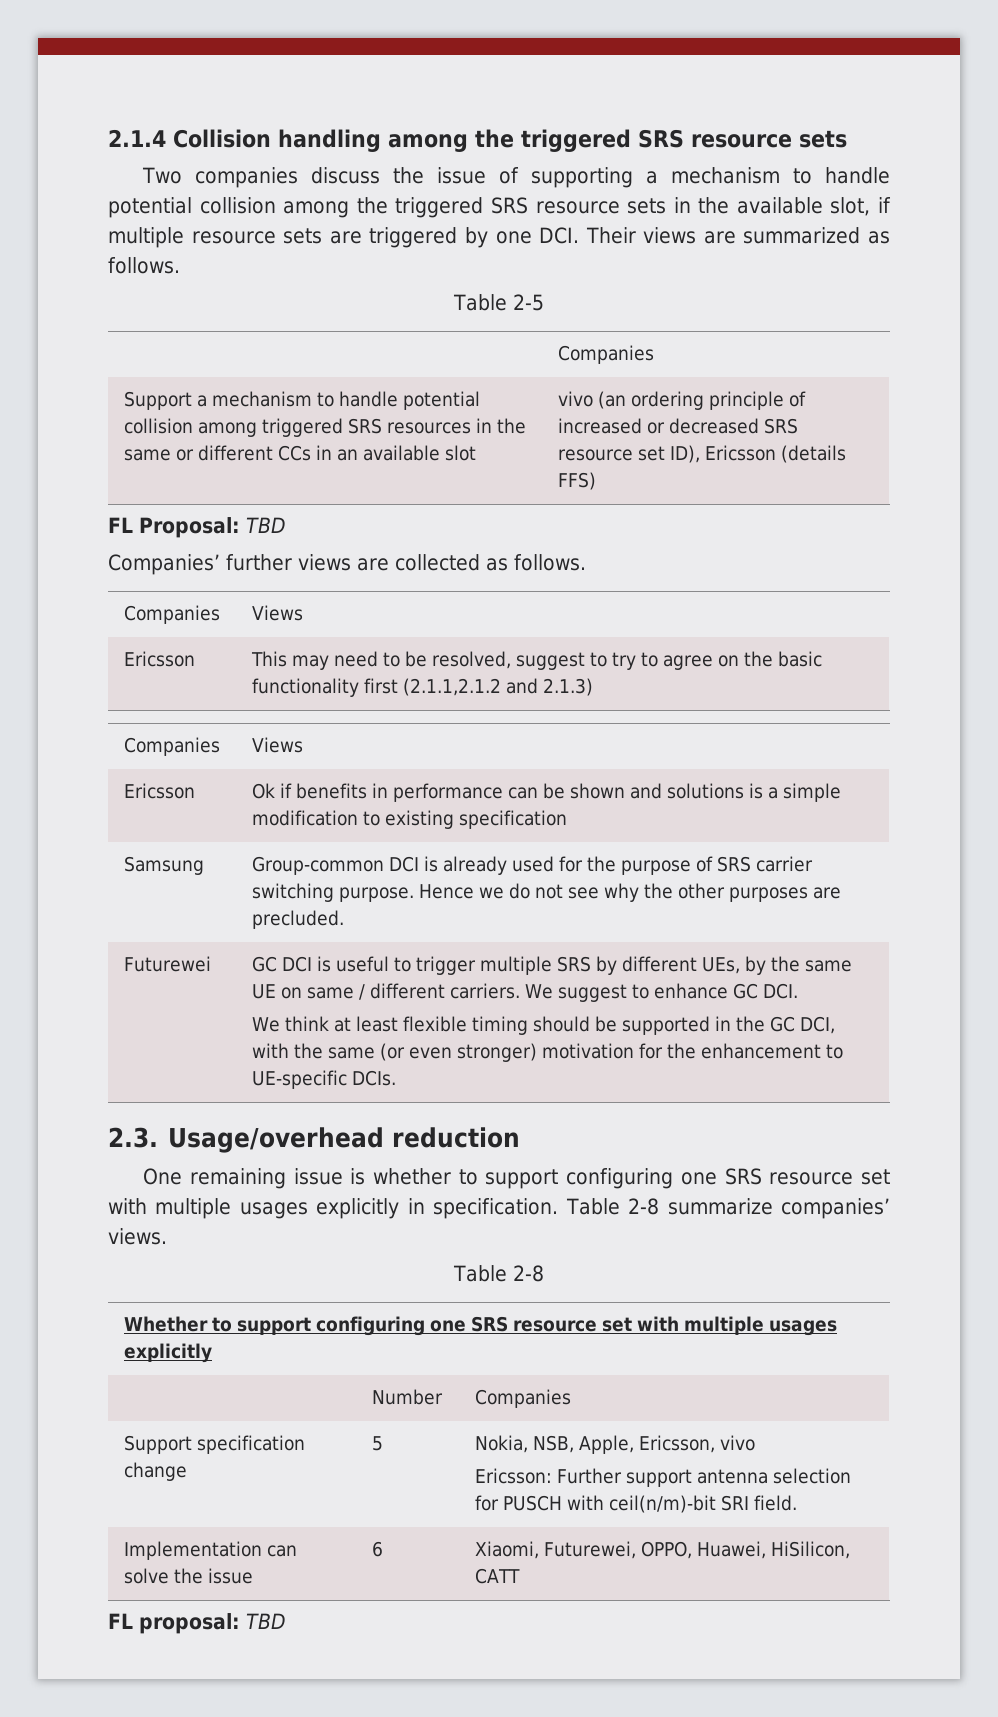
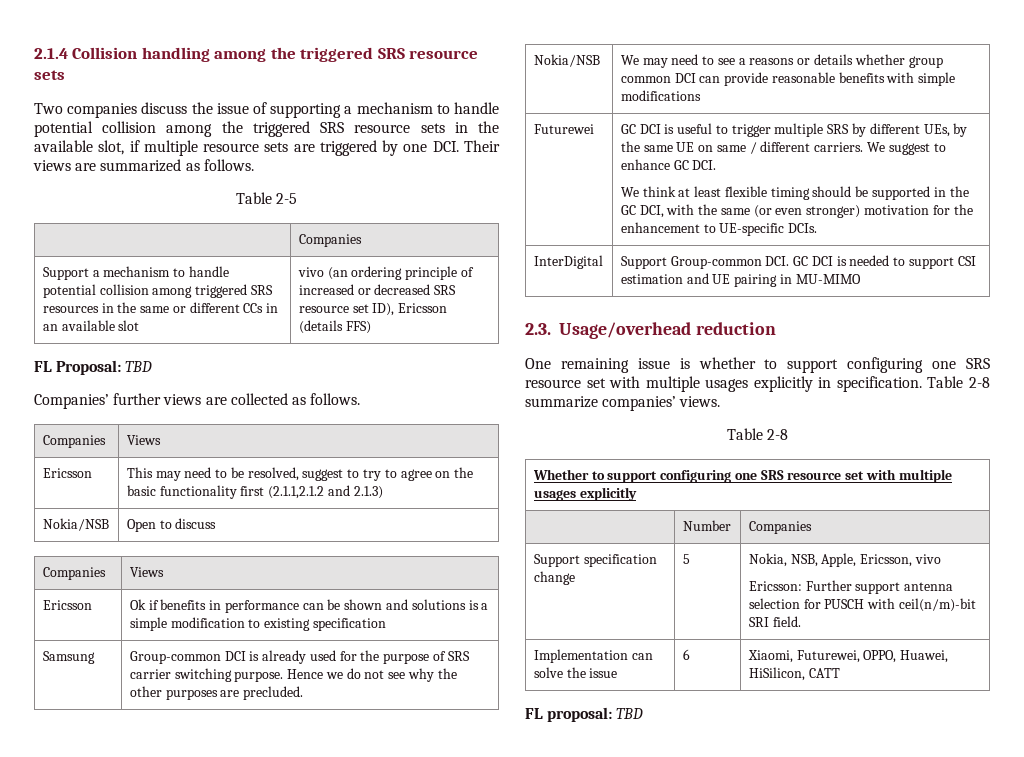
(593, 687) none -> [42,518,109,531] [126,518,217,532] // Nokia/NSB | Open to discuss
(344, 919) none -> [533,54,600,67] [620,54,943,68] [620,72,956,86] [620,90,701,101] // Nokia/NSB | We may need to see a reasons or details whether group common DCI can provide reasonable benefits with simple modifications
(396, 1078) none -> [533,255,603,269] [620,255,976,269] [620,273,861,287] // InterDigital | Support Group-common DCI. GC DCI is needed to support CSI estimation and UE pairing in MU-MIMO

